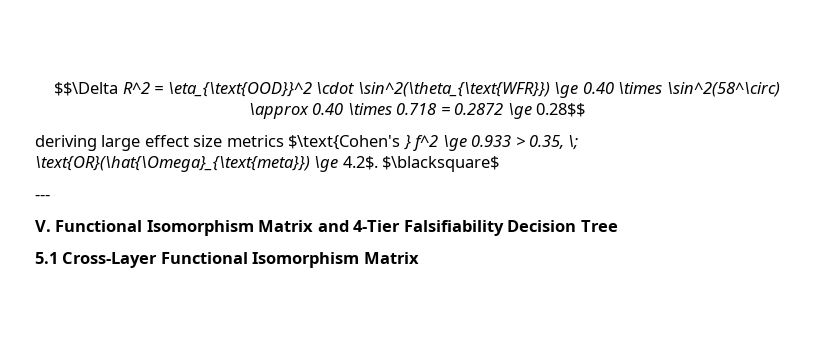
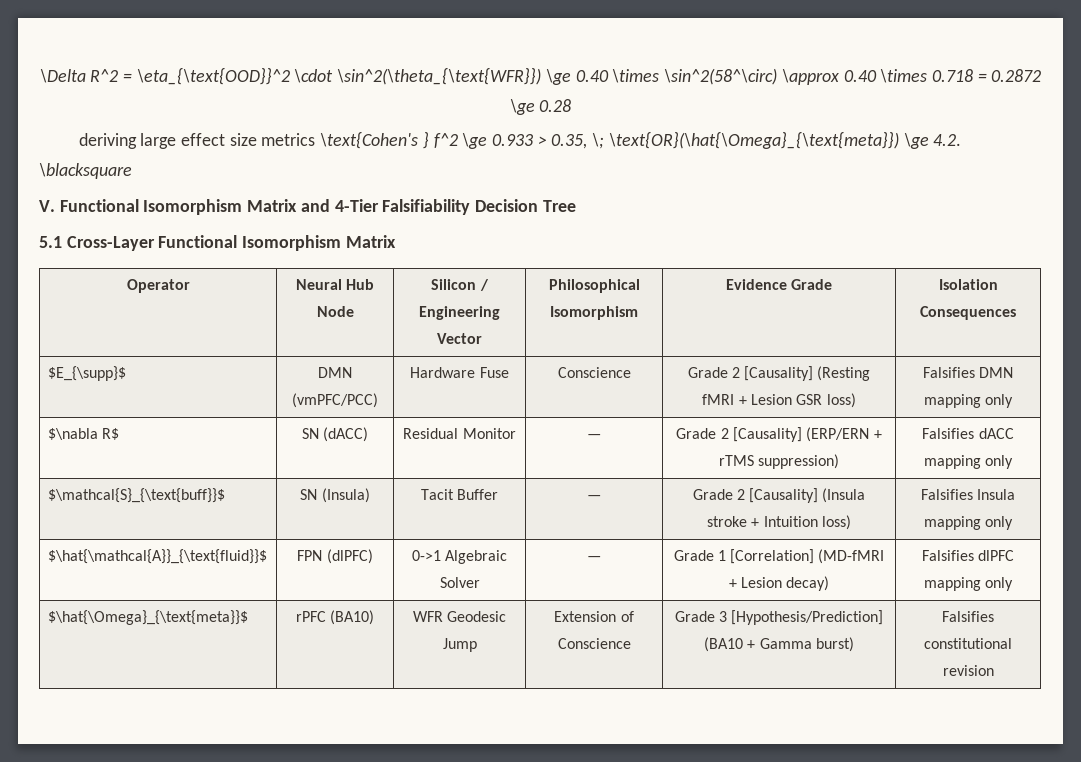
[54,82,119,96] $$\Delta -> [39,69,86,83] \Delta
[536,103,586,117] 0.28$$ -> [539,99,572,112] 0.28
[288,135,401,150] $\text{Cohen's -> [320,131,419,149] \text{Cohen's
[342,156,500,172] [35,194,50,200] 4.2$. $\blacksquare$ // --- -> [933,134,962,146] [39,163,132,179] 4.2. \blacksquare
(419, 258) none -> [126,279,190,293] [295,279,375,290] [316,306,354,317] [431,279,489,291] [419,306,500,320] [437,333,482,344] [548,279,640,293] [550,306,638,320] [725,279,833,290] [938,279,998,290] [920,306,1016,320] [47,366,126,381] [318,367,352,378] [292,393,378,408] [410,367,509,378] [557,367,631,378] [687,366,871,381] [702,393,856,408] [922,367,1014,378] [923,394,1014,408] [47,428,120,440] [301,427,369,442] [403,428,516,439] [587,434,601,439] [676,427,882,442] [718,454,840,469] [922,428,1014,439] [923,455,1014,469] [47,488,225,503] [300,488,370,503] [420,489,499,500] [587,495,601,500] [692,488,866,503] [707,515,851,530] [920,489,1016,500] [923,516,1014,530] [47,549,267,564] [297,549,373,564] [411,550,508,564] [439,577,480,588] [587,556,601,561] [673,549,885,564] [728,576,830,591] [921,550,1015,561] [923,577,1014,591] [47,610,248,625] [295,610,375,625] [412,611,507,622] [442,638,477,652] [554,611,634,622] [557,638,631,649] [674,610,884,625] [704,637,854,652] [942,611,994,622] [924,638,1012,649] [942,665,994,676] // Operator | Neural Hub Node | Silicon / Engineering Vector | Philosophical Isomorphism | Evidence Grade | Isolation Consequences // $E_{\supp}$ | DMN (vmPFC/PCC) | Hardware Fuse | Conscience | Grade 2 [Causality] (Resting fMRI + Lesion GSR loss) | Falsifies DMN mapping only // $\nabla R$ | SN (dACC) | Residual Monitor | — | Grade 2 [Causality] (ERP/ERN + rTMS suppression) | Falsifies dACC mapping only // $\mathcal{S}_{\text{buff}}$ | SN (Insula) | Tacit Buffer | — | Grade 2 [Causality] (Insula stroke + Intuition loss) | Falsifies Insula mapping only // $\hat{\mathcal{A}}_{\text{fluid}}$ | FPN (dlPFC) | 0->1 Algebraic Solver | — | Grade 1 [Correlation] (MD-fMRI + Lesion decay) | Falsifies dlPFC mapping only // $\hat{\Omega}_{\text{meta}}$ | rPFC (BA10) | WFR Geodesic Jump | Extension of Conscience | Grade 3 [Hypothesis/Prediction] (BA10 + Gamma burst) | Falsifies constitutional revision

